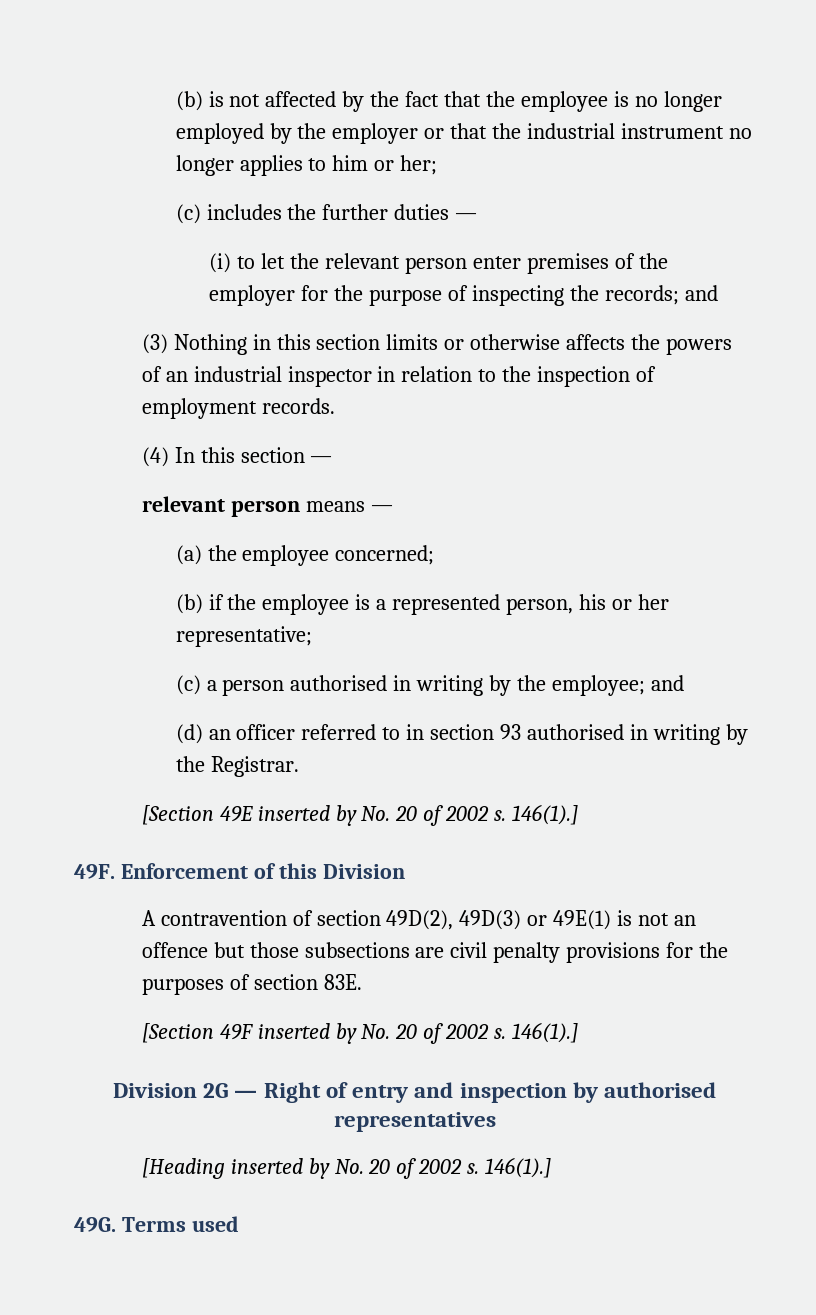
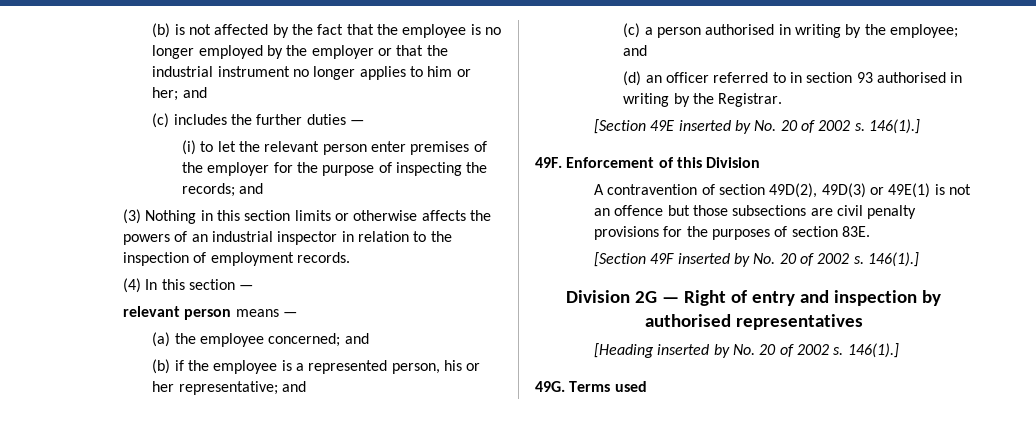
(438, 165) none -> [182,87,207,98] and
(435, 555) none -> [344,333,369,344] and
(312, 636) none -> [282,381,307,392] and

